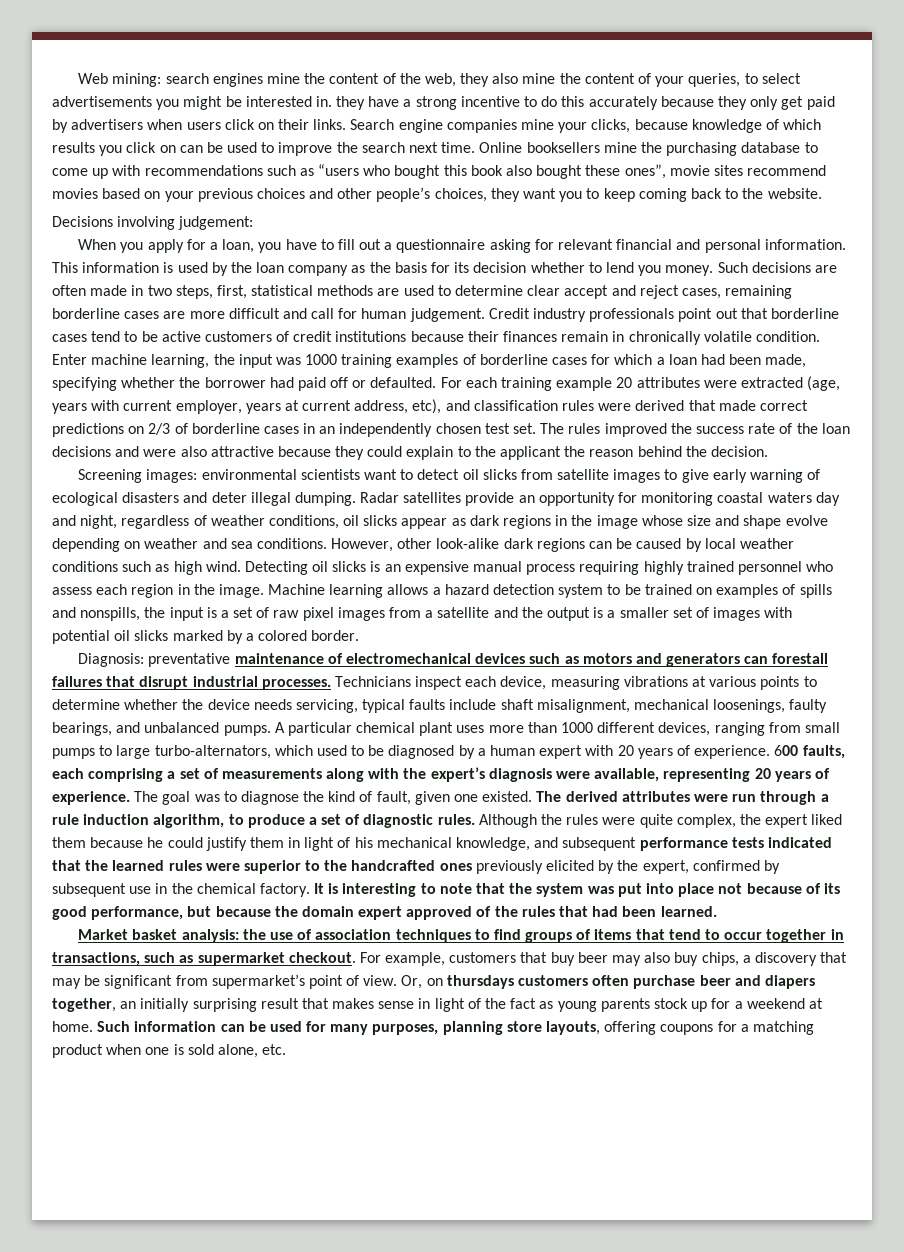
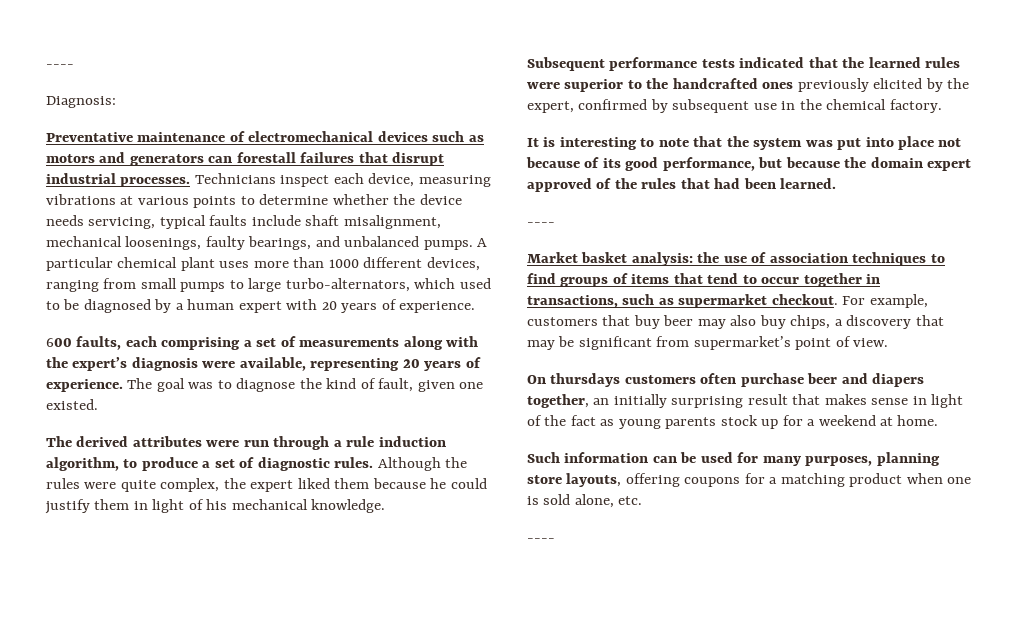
[78,73,801,87] [52,96,835,110] [52,119,822,133] [52,142,818,156] [52,164,827,179] [52,187,822,202] [52,216,254,230] [78,239,846,253] [52,262,837,276] [52,285,793,299] [52,308,839,322] [52,331,820,345] [52,354,807,368] [52,376,841,391] [52,399,808,414] [52,423,850,437] [52,446,768,460] [78,469,821,483] [52,492,840,506] [52,515,828,529] [52,538,794,552] [52,561,834,575] [52,584,832,598] [52,607,793,621] [52,630,360,644] Web mining: search engines mine the content of the web, they also mine the content of your queries, to select advertisements you might be interested in. they have a strong incentive to do this accurately because they only get paid by advertisers when users click on their links. Search engine companies mine your clicks, because knowledge of which results you click on can be used to improve the search next time. Online booksellers mine the purchasing database to come up with recommendations such as “users who bought this book also bought these ones”, movie sites recommend movies based on your previous choices and other people’s choices, they want you to keep coming back to the website. // Decisions involving judgement: // When you apply for a loan, you have to fill out a questionnaire asking for relevant financial and personal information. This information is used by the loan company as the basis for its decision whether to lend you money. Such decisions are often made in two steps, first, statistical methods are used to determine clear accept and reject cases, remaining borderline cases are more difficult and call for human judgement. Credit industry professionals point out that borderline cases tend to be active customers of credit institutions because their finances remain in chronically volatile condition. Enter machine learning, the input was 1000 training examples of borderline cases for which a loan had been made, specifying whether the borrower had paid off or defaulted. For each training example 20 attributes were extracted (age, years with current employer, years at current address, etc), and classification rules were derived that made correct predictions on 2/3 of borderline cases in an independently chosen test set. The rules improved the success rate of the loan decisions and were also attractive because they could explain to the applicant the reason behind the decision. // Screening images: environmental scientists want to detect oil slicks from satellite images to give early warning of ecological disasters and deter illegal dumping. Radar satellites provide an opportunity for monitoring coastal waters day and night, regardless of weather conditions, oil slicks appear as dark regions in the image whose size and shape evolve depending on weather and sea conditions. However, other look-alike dark regions can be caused by local weather conditions such as high wind. Detecting oil slicks is an expensive manual process requiring highly trained personnel who assess each region in the image. Machine learning allows a hazard detection system to be trained on examples of spills and nonspills, the input is a set of raw pixel images from a satellite and the output is a smaller set of images with potential oil slicks marked by a colored border. -> [46,64,74,68] ----
[148,653,231,667] preventative -> [46,132,133,142] // Preventative
(771, 752) none -> (476, 307) //
(533, 796) none -> (98, 404) //
[456,837,637,851] knowledge, and subsequent -> [311,499,386,513] [527,57,605,71] knowledge. // Subsequent
(310, 890) none -> (942, 106) //
(717, 911) none -> [527,222,555,226] // ----
[401,975,443,989] Or, on -> [527,375,546,384] // On
(93, 1026) none -> (939, 420) //
(287, 1049) none -> [527,538,555,542] // ----

